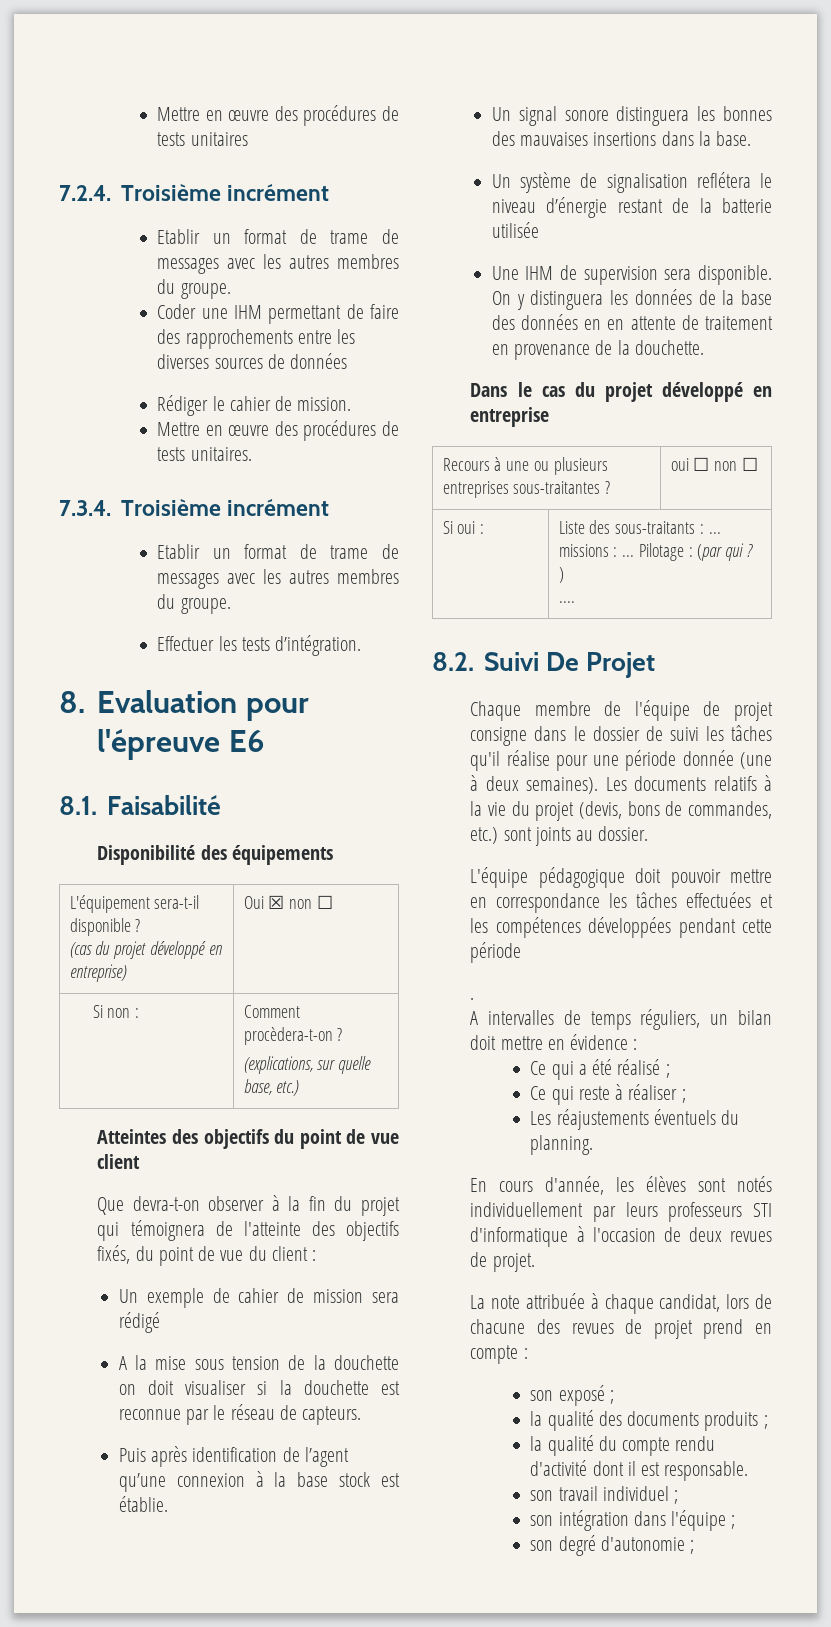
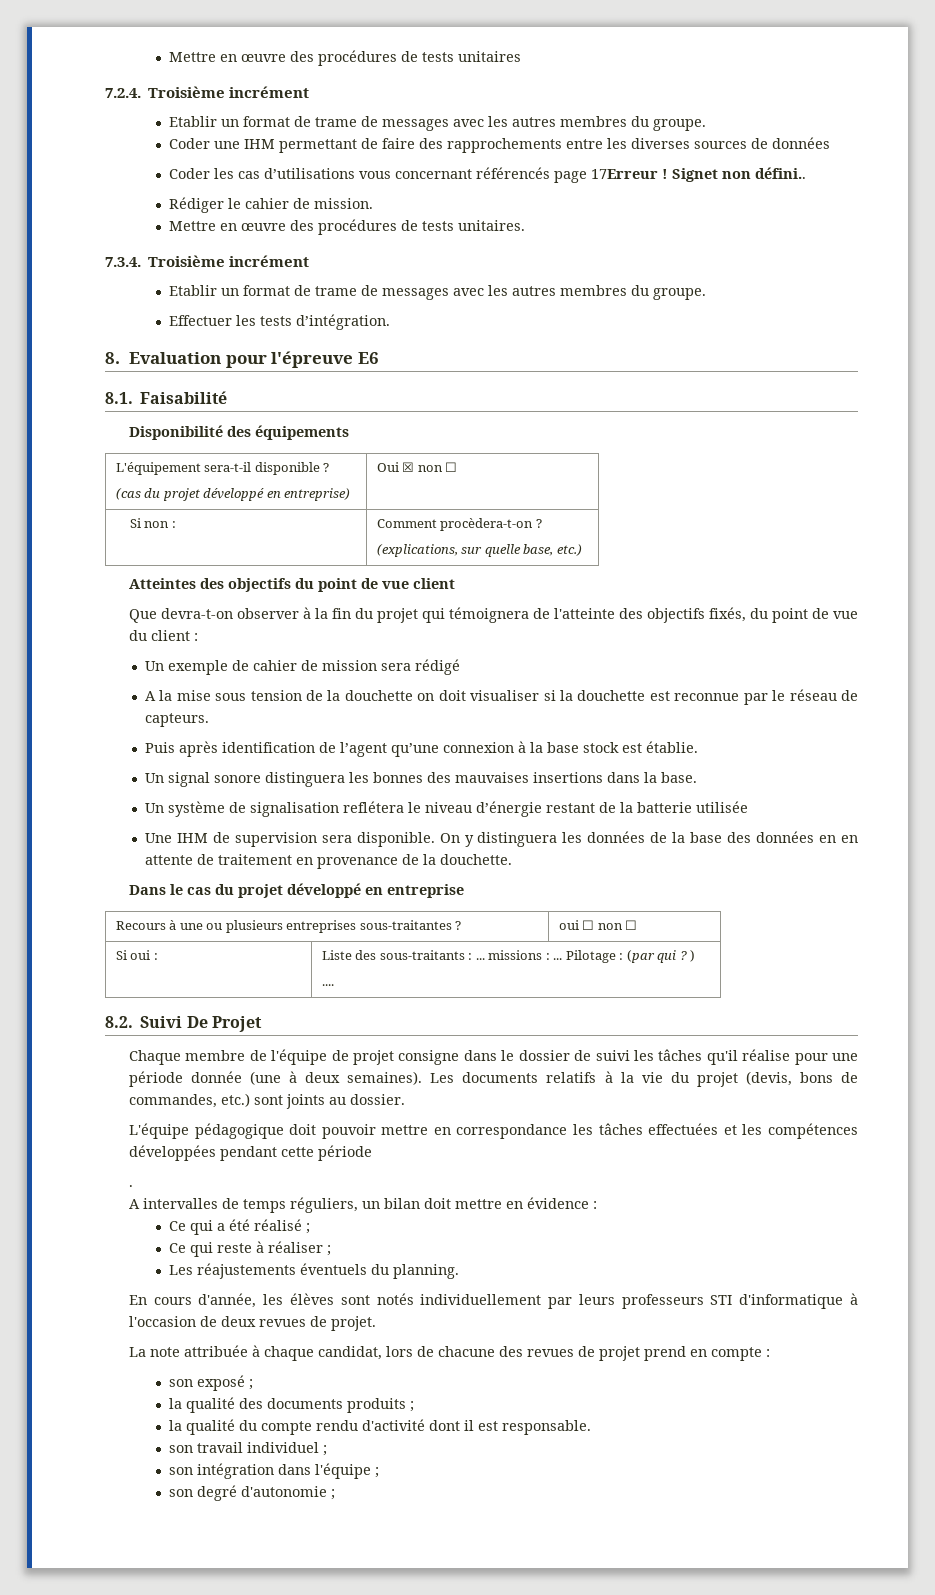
(348, 361) none -> [168,167,806,183] // Coder les cas d’utilisations vous concernant référencés page 17Erreur ! Signet non défini..

